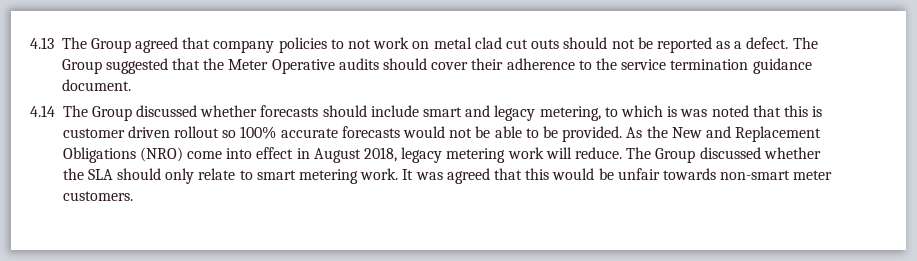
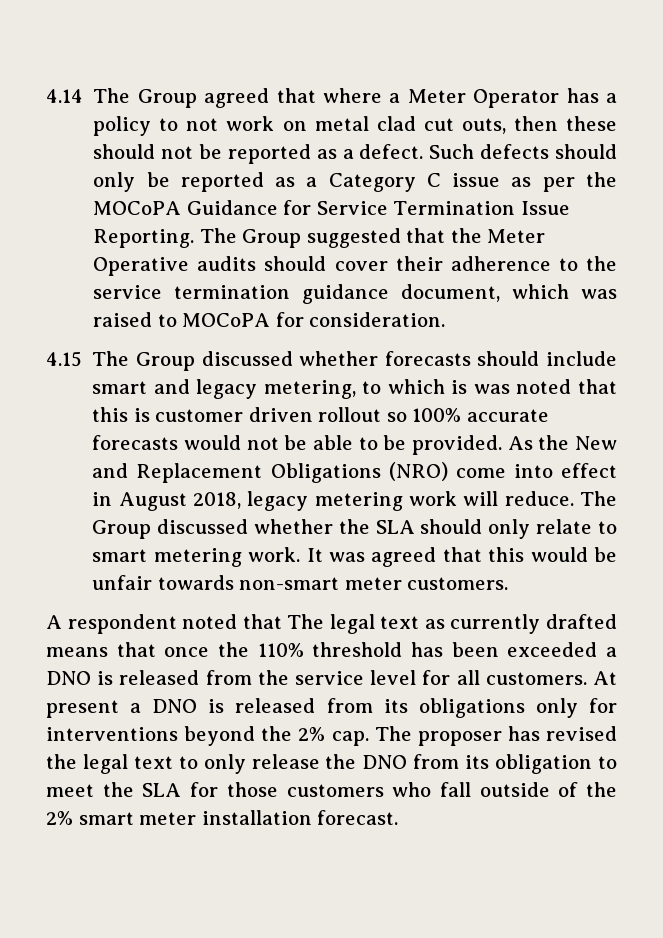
[30,37,54,49] 4.13 -> [46,89,83,103] 4.14
[213,37,327,53] company policies -> [322,88,617,108] [93,116,152,136] where a Meter Operator has a policy
[531,39,560,49] outs -> [461,116,617,134] outs, then these
(789, 43) none -> [429,144,618,159] [93,172,617,192] [93,200,570,215] [93,229,195,248] Such defects should only be reported as a Category C issue as per the MOCoPA Guidance for Service Termination Issue Reporting.
[61,79,131,91] [30,105,55,117] document. // 4.14 -> [401,284,617,302] [93,312,446,327] [46,351,82,367] document, which was raised to MOCoPA for consideration. // 4.15
(133, 196) none -> [46,614,617,634] [46,642,618,657] [46,670,617,685] [46,698,618,718] [46,726,617,746] [46,754,618,774] [46,782,617,797] [46,810,399,825] // A respondent noted that The legal text as currently drafted means that once the 110% threshold has been exceeded a DNO is released from the service level for all customers. At present a DNO is released from its obligations only for interventions beyond the 2% cap. The proposer has revised the legal text to only release the DNO from its obligation to meet the SLA for those customers who fall outside of the 2% smart meter installation forecast.

